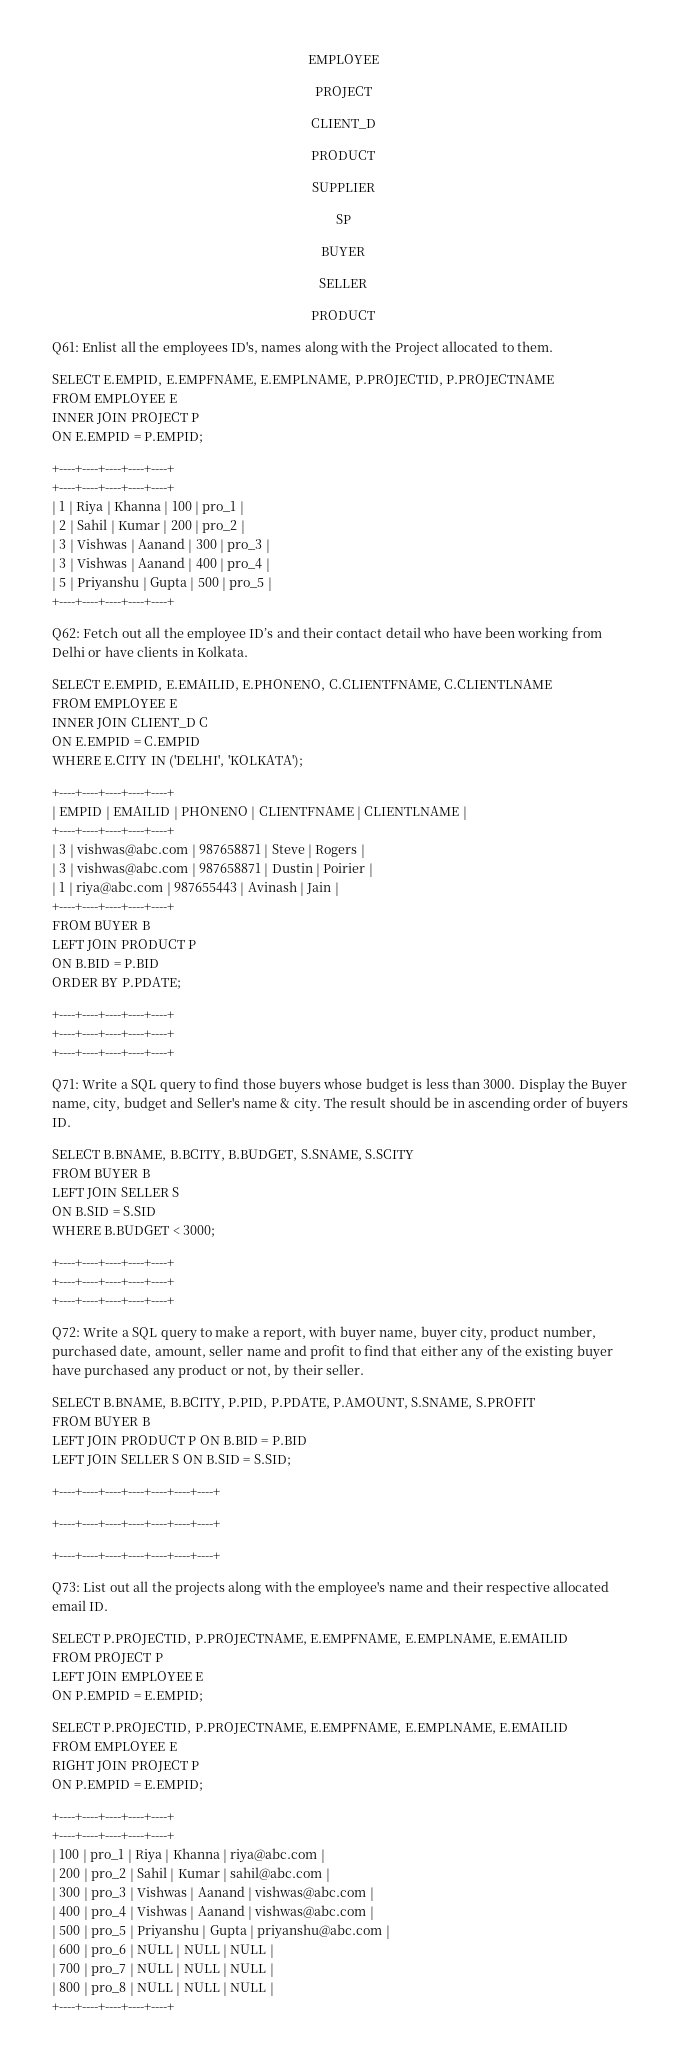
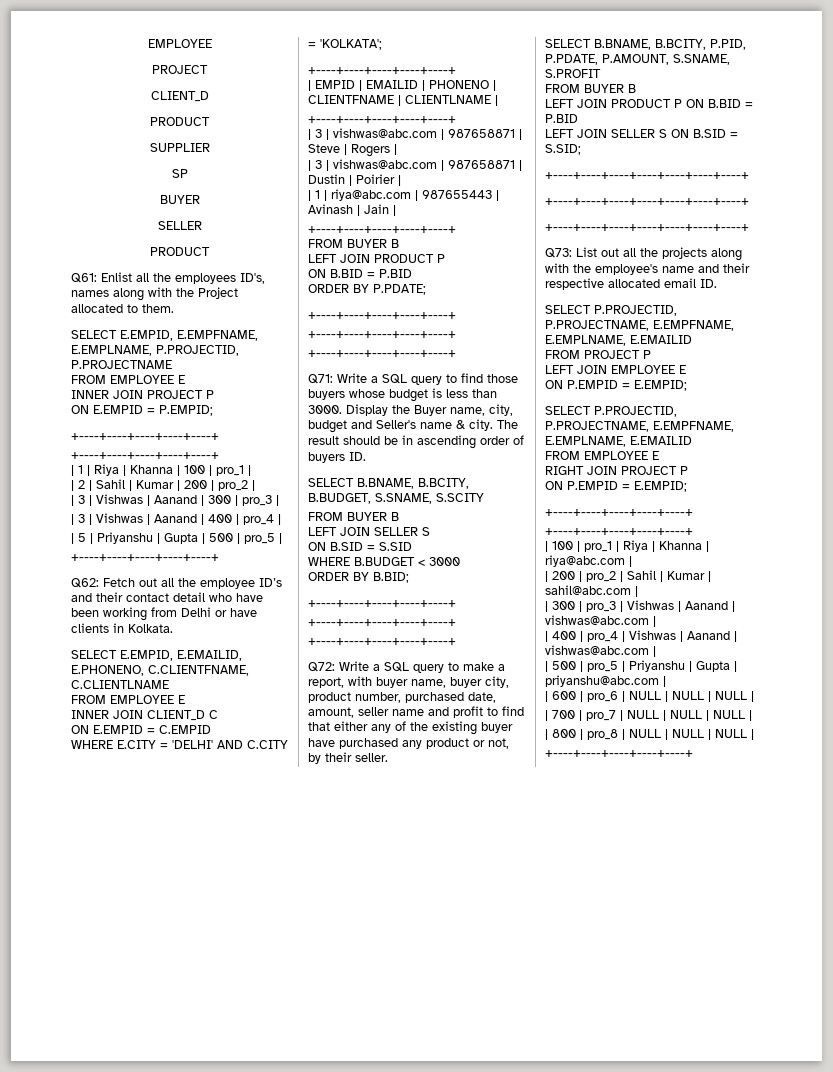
[150,754,303,768] IN ('DELHI', 'KOLKATA'); -> [160,740,288,749] [308,39,382,50] = 'DELHI' AND C.CITY = 'KOLKATA';
[183,1225,216,1237] 3000; -> [429,557,460,566] [308,572,409,583] 3000 // ORDER BY B.BID;

